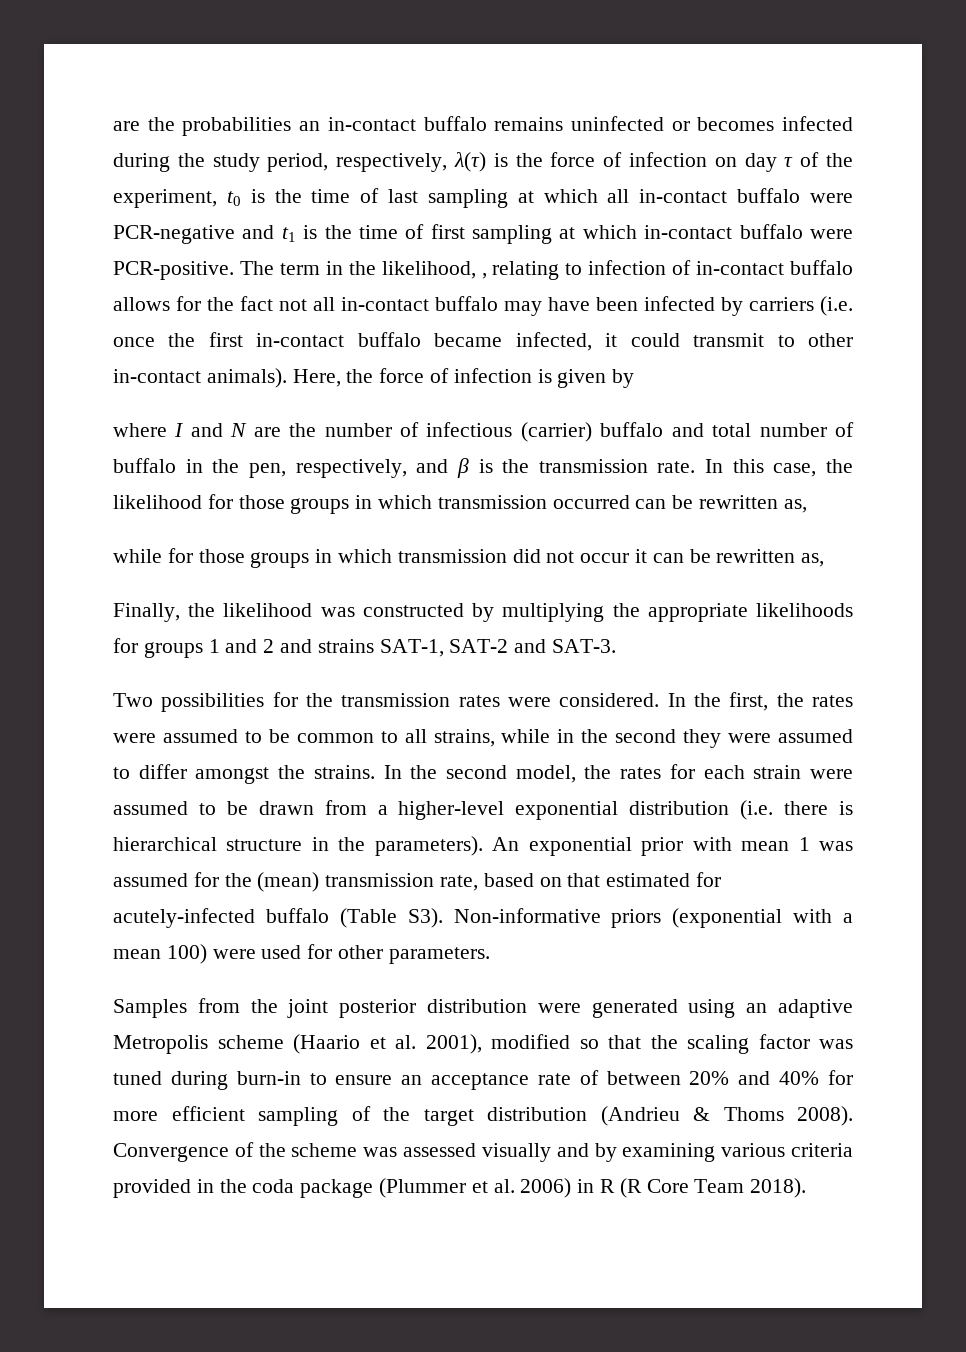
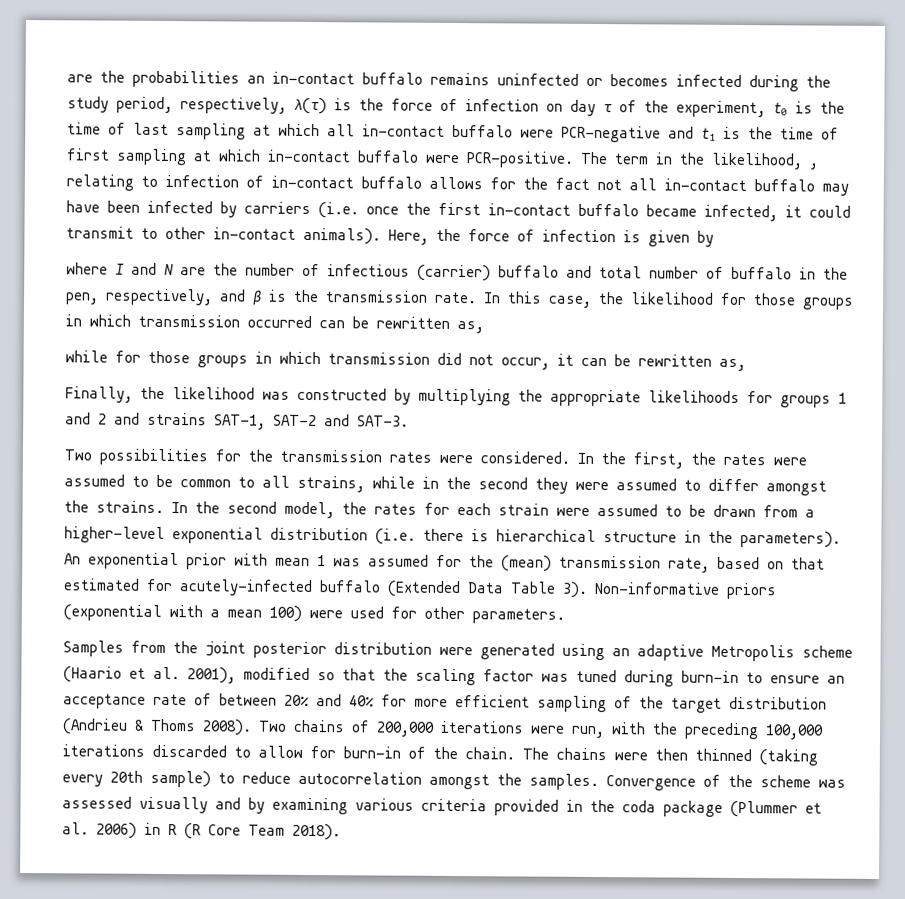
[580,553,630,563] occur -> [501,357,550,370] occur,
[339,908,443,928] (Table S3). -> [387,580,588,598] (Extended Data Table 3).
(853, 1116) none -> [259,719,824,740] [62,744,818,766] [62,770,599,791] Two chains of 200,000 iterations were run, with the preceding 100,000 iterations discarded to allow for burn-in of the chain. The chains were then thinned (taking every 20th sample) to reduce autocorrelation amongst the samples.

